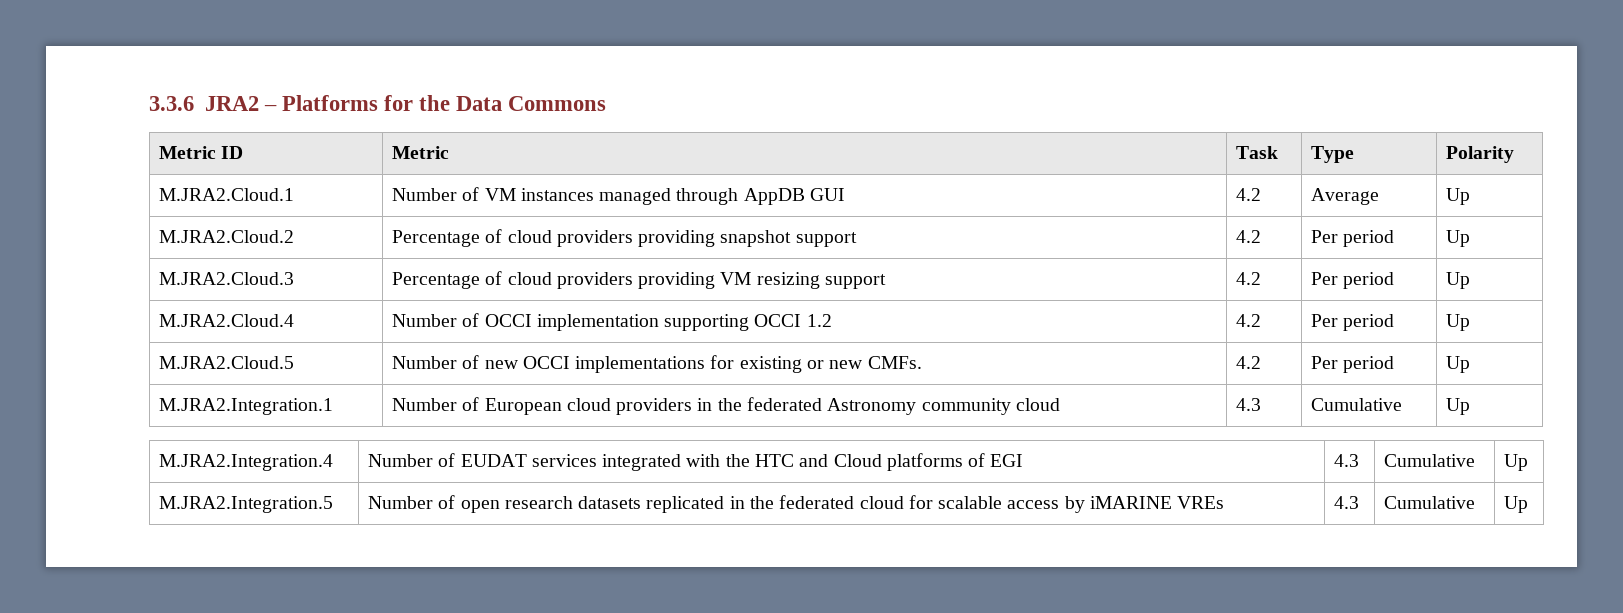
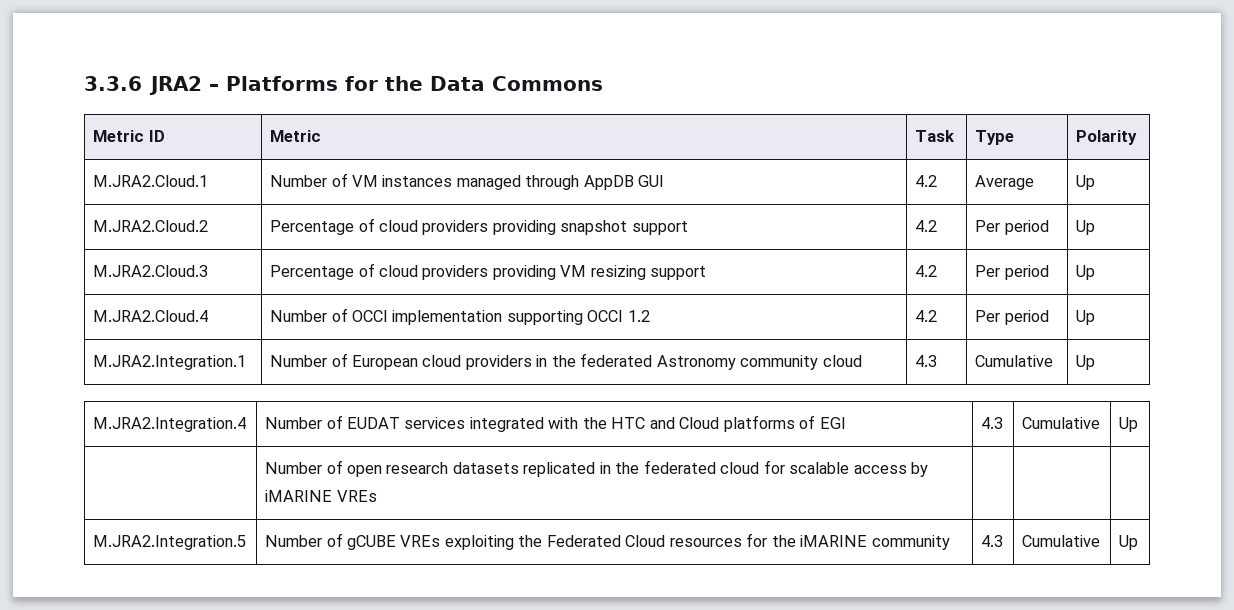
[159,356,295,369] [392,355,922,373] [1236,356,1262,369] [1311,356,1395,373] [1446,356,1471,373] // M.JRA2.Cloud.5 | Number of new OCCI implementations for existing or new CMFs. | 4.2 | Per period | Up -> (1096, 317) none
[159,496,334,513] M.JRA2.Integration.5 -> (1139, 424) none
(1225, 502) none -> [93,535,247,550] [265,533,950,550] | | // M.JRA2.Integration.5 | Number of gCUBE VREs exploiting the Federated Cloud resources for the iMARINE community |

